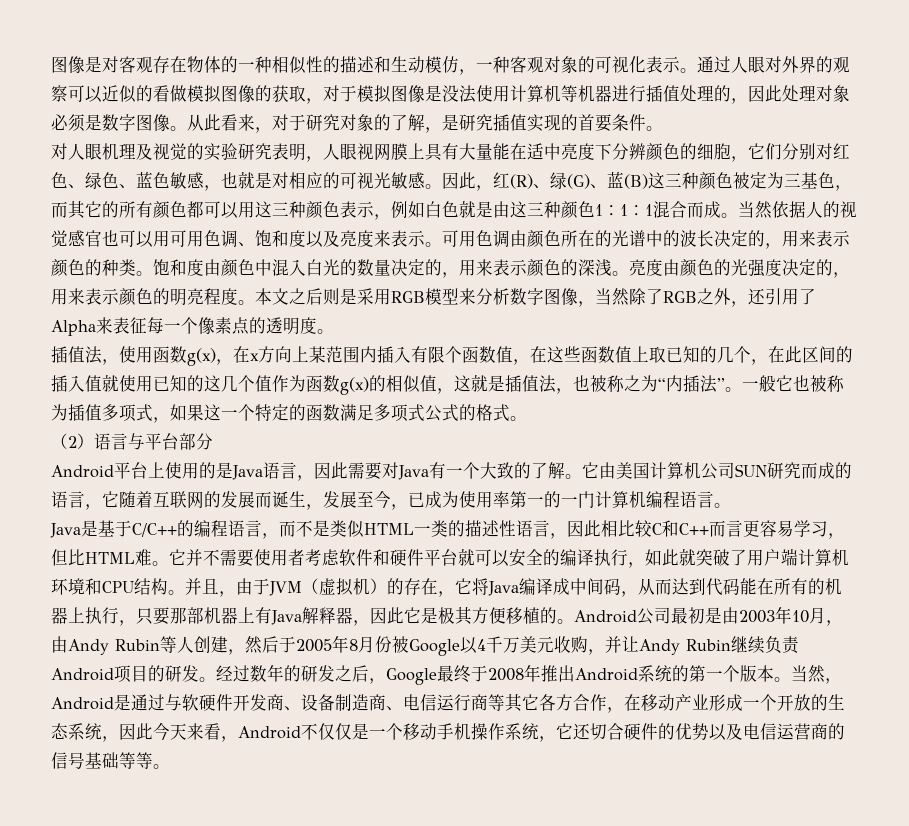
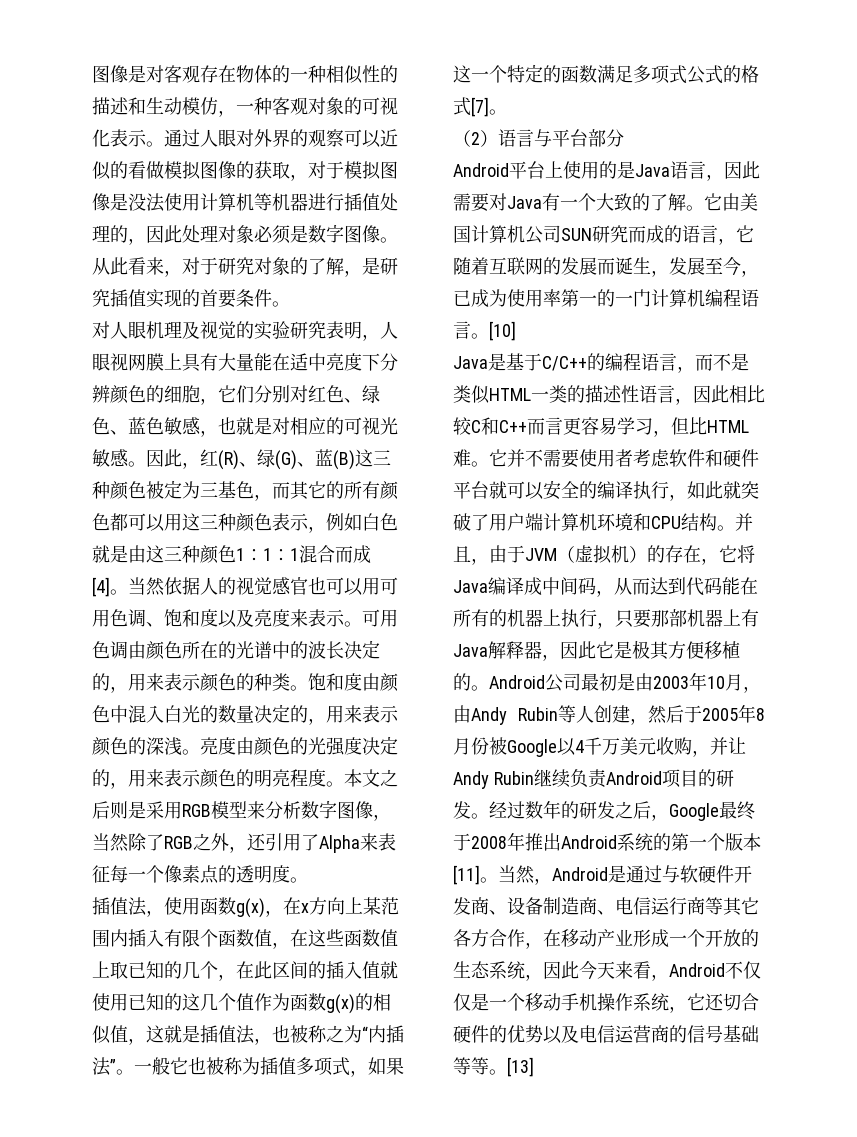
(721, 209) none -> [92,577,110,597] [4]
(510, 413) none -> [471,97,489,117] [7]
(731, 505) none -> [489,321,516,341] [10]
(774, 673) none -> [453,865,480,885] [11]
(170, 766) none -> [507,1057,534,1077] [13]

